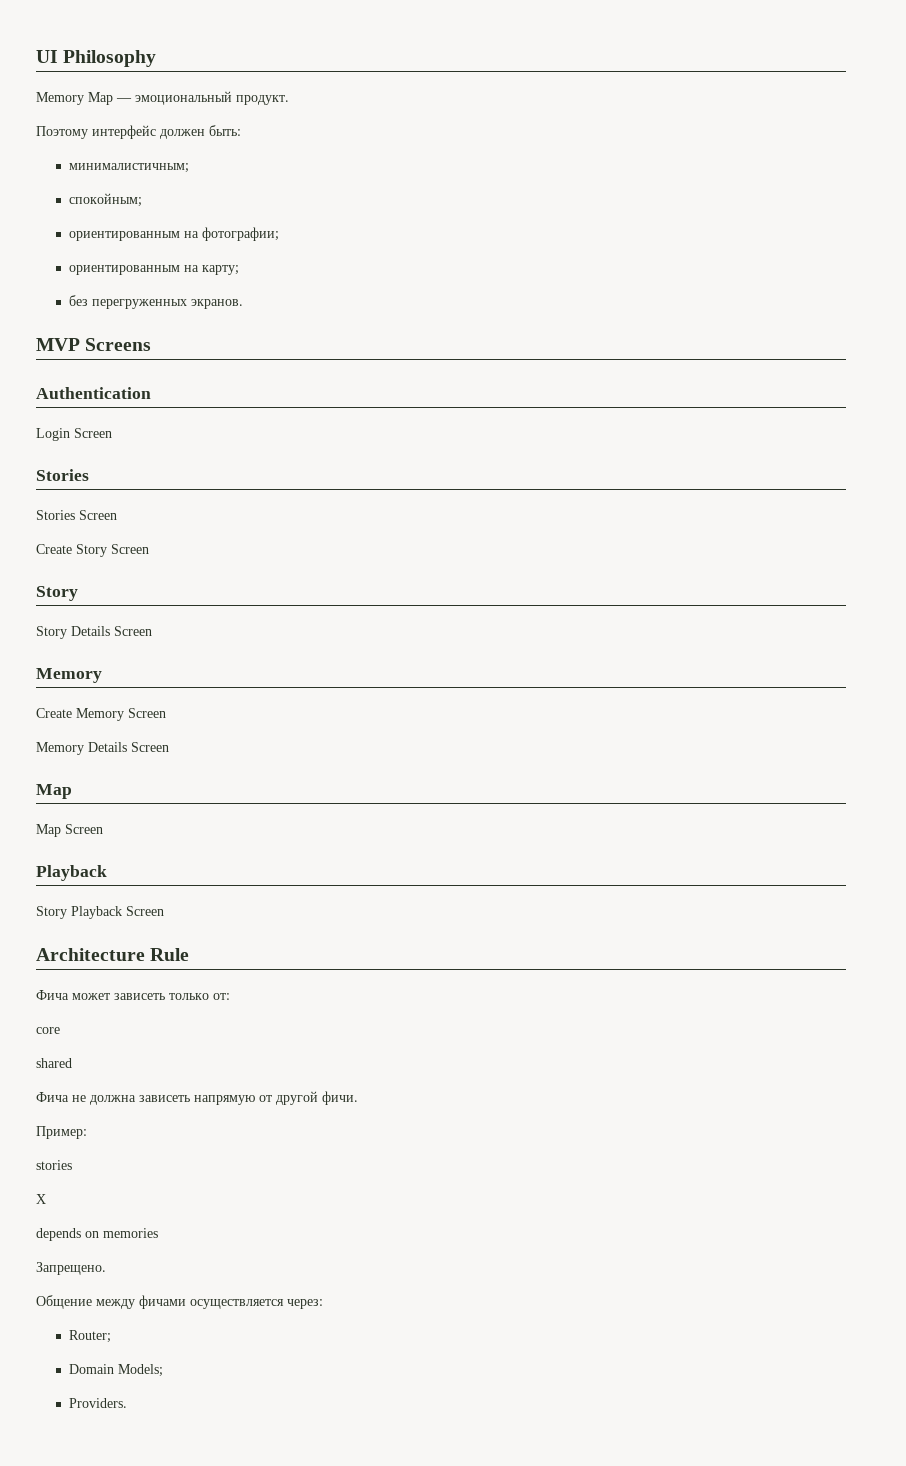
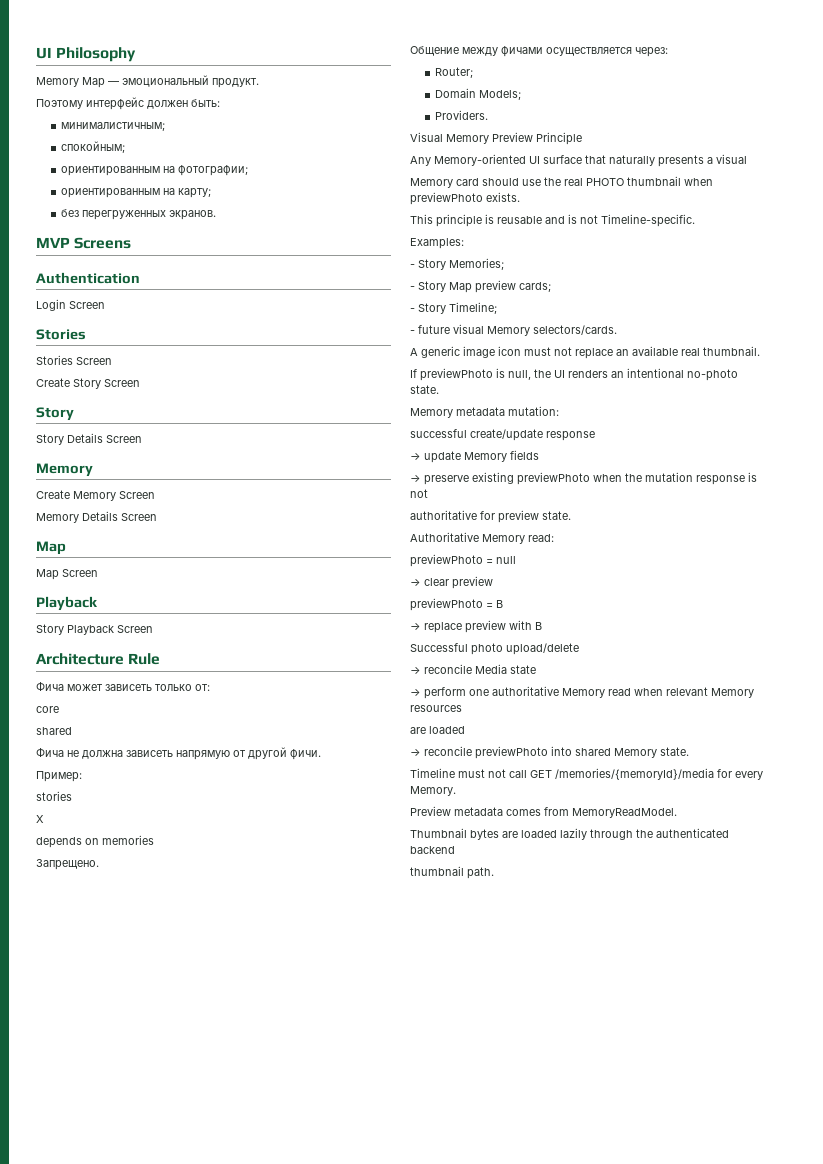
(127, 1403) none -> [410,132,582,145] [410,154,747,167] [410,176,713,188] [410,192,520,205] [410,214,695,227] [410,238,464,249] [410,258,504,270] [410,280,551,293] [410,302,497,314] [410,324,617,336] [410,346,760,359] [410,368,738,381] [410,385,439,394] [410,406,559,418] [410,429,595,441] [410,450,539,463] [410,472,757,485] [410,489,428,498] [410,510,571,523] [410,532,554,544] [410,554,516,567] [410,576,493,589] [410,598,503,611] [410,620,542,633] [410,643,579,655] [410,664,536,674] [410,686,754,699] [410,705,462,712] [410,726,465,734] [410,746,689,759] [410,768,763,780] [410,786,456,796] [410,806,677,818] [410,828,729,840] [410,846,455,854] [410,866,494,879] // Visual Memory Preview Principle // Any Memory-oriented UI surface that naturally presents a visual // Memory card should use the real PHOTO thumbnail when previewPhoto exists. // This principle is reusable and is not Timeline-specific. // Examples: // - Story Memories; // - Story Map preview cards; // - Story Timeline; // - future visual Memory selectors/cards. // A generic image icon must not replace an available real thumbnail. // If previewPhoto is null, the UI renders an intentional no-photo state. // Memory metadata mutation: // successful create/update response // → update Memory fields // → preserve existing previewPhoto when the mutation response is not // authoritative for preview state. // Authoritative Memory read: // previewPhoto = null // → clear preview // previewPhoto = B // → replace preview with B // Successful photo upload/delete // → reconcile Media state // → perform one authoritative Memory read when relevant Memory resources // are loaded // → reconcile previewPhoto into shared Memory state. // Timeline must not call GET /memories/{memoryId}/media for every Memory. // Preview metadata comes from MemoryReadModel. // Thumbnail bytes are loaded lazily through the authenticated backend // thumbnail path.

